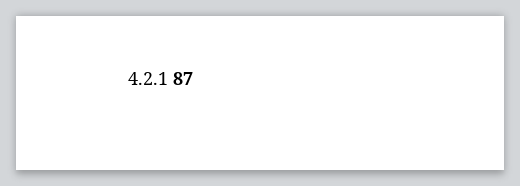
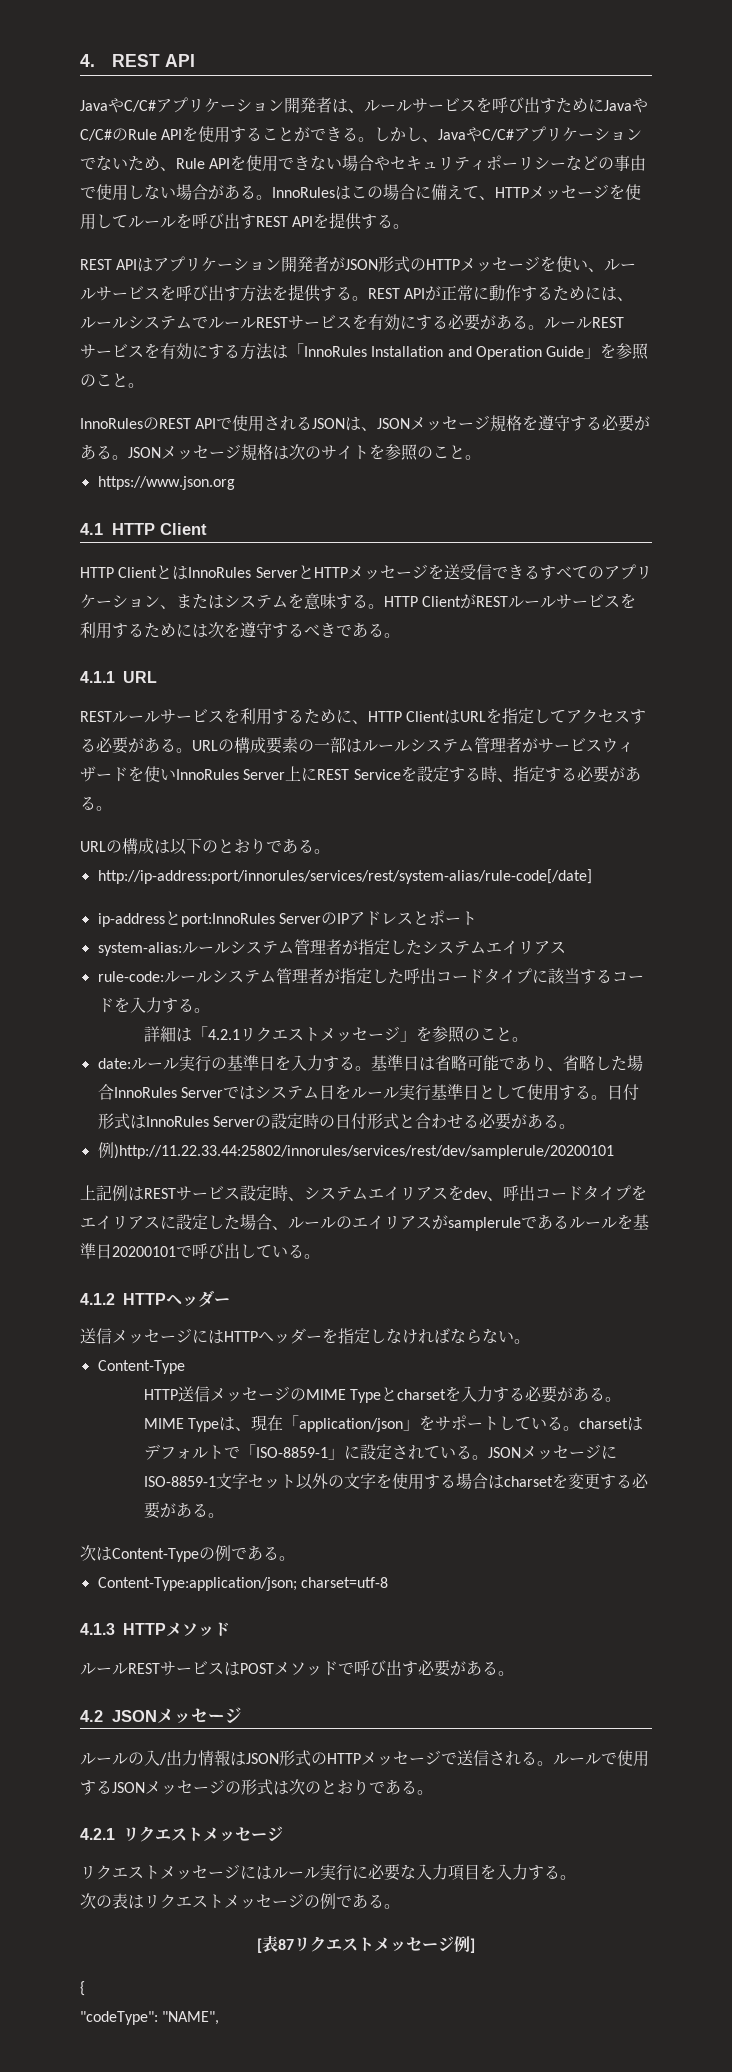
[127,72,193,85] 4.2.1 87 -> [80,54,195,67] [80,97,648,113] [80,126,643,143] [80,155,647,172] [80,184,641,201] [80,212,410,230] [80,256,637,272] [80,284,634,302] [80,314,624,331] [80,343,650,360] [80,373,144,388] [80,415,651,432] [80,444,481,461] [97,476,235,490] [80,523,207,535] [80,564,652,580] [80,593,637,610] [80,622,400,639] [80,671,157,683] [80,708,647,725] [80,737,634,754] [80,766,641,783] [80,796,112,811] [80,838,330,855] [97,869,592,884] [97,910,477,927] [97,939,566,956] [97,968,644,985] [97,997,210,1013] [143,1026,528,1043] [97,1055,643,1072] [97,1084,639,1101] [97,1113,575,1130] [97,1142,614,1159] [80,1185,647,1201] [80,1214,649,1231] [80,1243,320,1259] [80,1290,230,1307] [80,1328,530,1344] [97,1360,185,1374] [143,1386,622,1403] [143,1415,644,1432] [143,1444,617,1460] [143,1473,649,1490] [143,1502,224,1519] [80,1545,295,1562] [97,1577,388,1591] [80,1622,230,1636] [80,1660,514,1677] [80,1707,242,1723] [80,1750,649,1767] [80,1779,433,1795] [80,1826,283,1842] [80,1864,576,1881] [80,1893,400,1909] [257,1935,475,1953] [80,1981,85,1996] [80,2011,220,2025] 4. REST API // JavaやC/C#アプリケーション開発者は、ルールサービスを呼び出すためにJavaやC/C#のRule APIを使用することができる。しかし、JavaやC/C#アプリケーションでないため、Rule APIを使用できない場合やセキュリティポーリシーなどの事由で使用しない場合がある。InnoRulesはこの場合に備えて、HTTPメッセージを使用してルールを呼び出すREST APIを提供する。 // REST APIはアプリケーション開発者がJSON形式のHTTPメッセージを使い、ルールサービスを呼び出す方法を提供する。REST APIが正常に動作するためには、ルールシステムでルールRESTサービスを有効にする必要がある。ルールRESTサービスを有効にする方法は「InnoRules Installation and Operation Guide」を参照のこと。 // InnoRulesのREST APIで使用されるJSONは、JSONメッセージ規格を遵守する必要がある。JSONメッセージ規格は次のサイトを参照のこと。 // https://www.json.org // 4.1 HTTP Client // HTTP ClientとはInnoRules ServerとHTTPメッセージを送受信できるすべてのアプリケーション、またはシステムを意味する。HTTP ClientがRESTルールサービスを利用するためには次を遵守するべきである。 // 4.1.1 URL // RESTルールサービスを利用するために、HTTP ClientはURLを指定してアクセスする必要がある。URLの構成要素の一部はルールシステム管理者がサービスウィザードを使いInnoRules Server上にREST Serviceを設定する時、指定する必要がある。 // URLの構成は以下のとおりである。 // http://ip-address:port/innorules/services/rest/system-alias/rule-code[/date] // ip-addressとport:InnoRules ServerのIPアドレスとポート // system-alias:ルールシステム管理者が指定したシステムエイリアス // rule-code:ルールシステム管理者が指定した呼出コードタイプに該当するコードを入力する。 // 詳細は「4.2.1リクエストメッセージ」を参照のこと。 // date:ルール実行の基準日を入力する。基準日は省略可能であり、省略した場合InnoRules Serverではシステム日をルール実行基準日として使用する。日付形式はInnoRules Serverの設定時の日付形式と合わせる必要がある。 // 例)http://11.22.33.44:25802/innorules/services/rest/dev/samplerule/20200101 // 上記例はRESTサービス設定時、システムエイリアスをdev、呼出コードタイプをエイリアスに設定した場合、ルールのエイリアスがsampleruleであるルールを基準日20200101で呼び出している。 // 4.1.2 HTTPヘッダー // 送信メッセージにはHTTPヘッダーを指定しなければならない。 // Content-Type // HTTP送信メッセージのMIME Typeとcharsetを入力する必要がある。MIME Typeは、現在「application/json」をサポートしている。charsetはデフォルトで「ISO-8859-1」に設定されている。JSONメッセージにISO-8859-1文字セット以外の文字を使用する場合はcharsetを変更する必要がある。 // 次はContent-Typeの例である。 // Content-Type:application/json; charset=utf-8 // 4.1.3 HTTPメソッド // ルールRESTサービスはPOSTメソッドで呼び出す必要がある。 // 4.2 JSONメッセージ // ルールの入/出力情報はJSON形式のHTTPメッセージで送信される。ルールで使用するJSONメッセージの形式は次のとおりである。 // 4.2.1リクエストメッセージ // リクエストメッセージにはルール実行に必要な入力項目を入力する。 // 次の表はリクエストメッセージの例である。 // [表87リクエストメッセージ例] // { // "codeType": "NAME",

